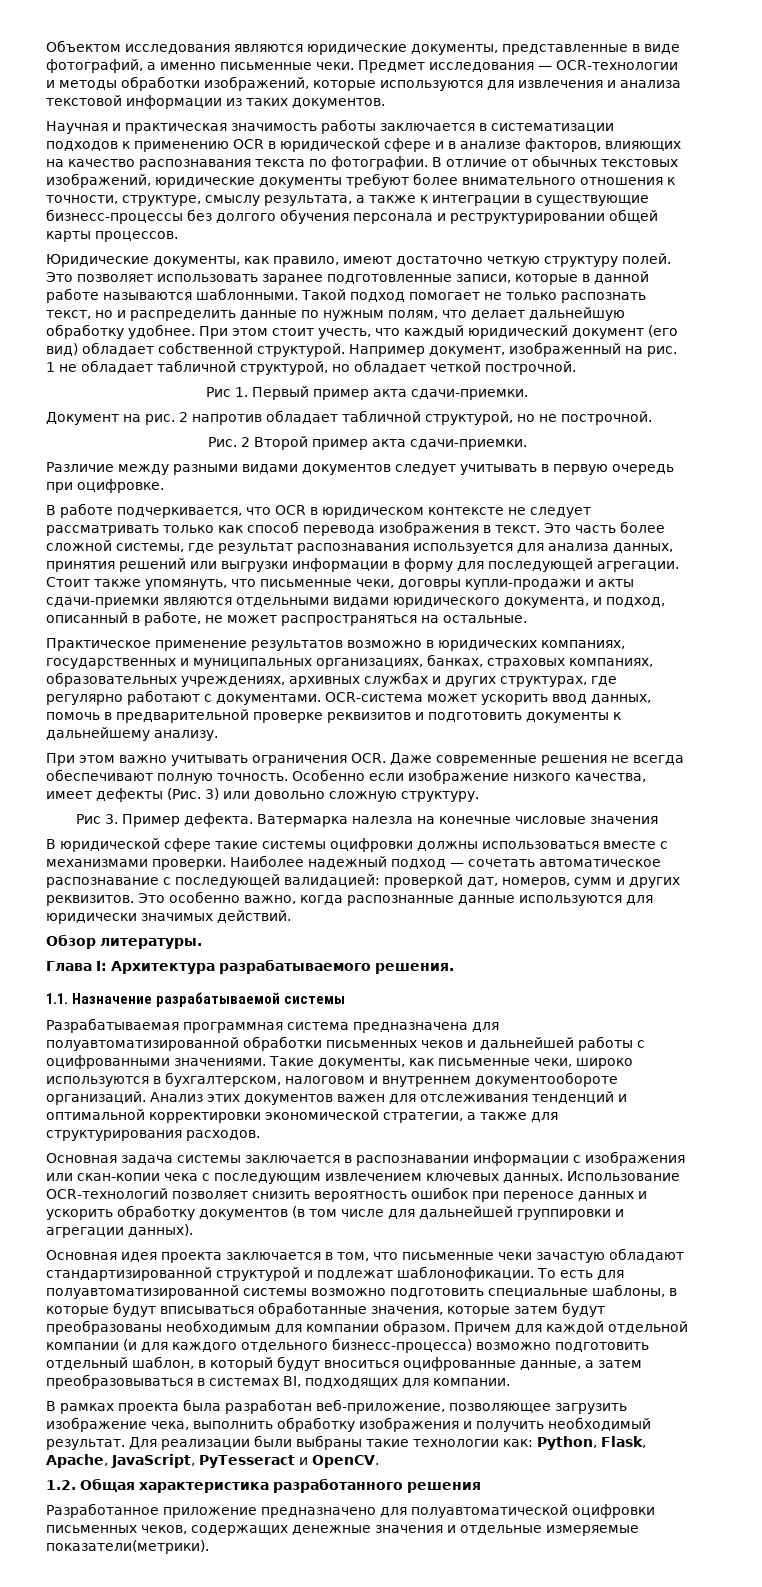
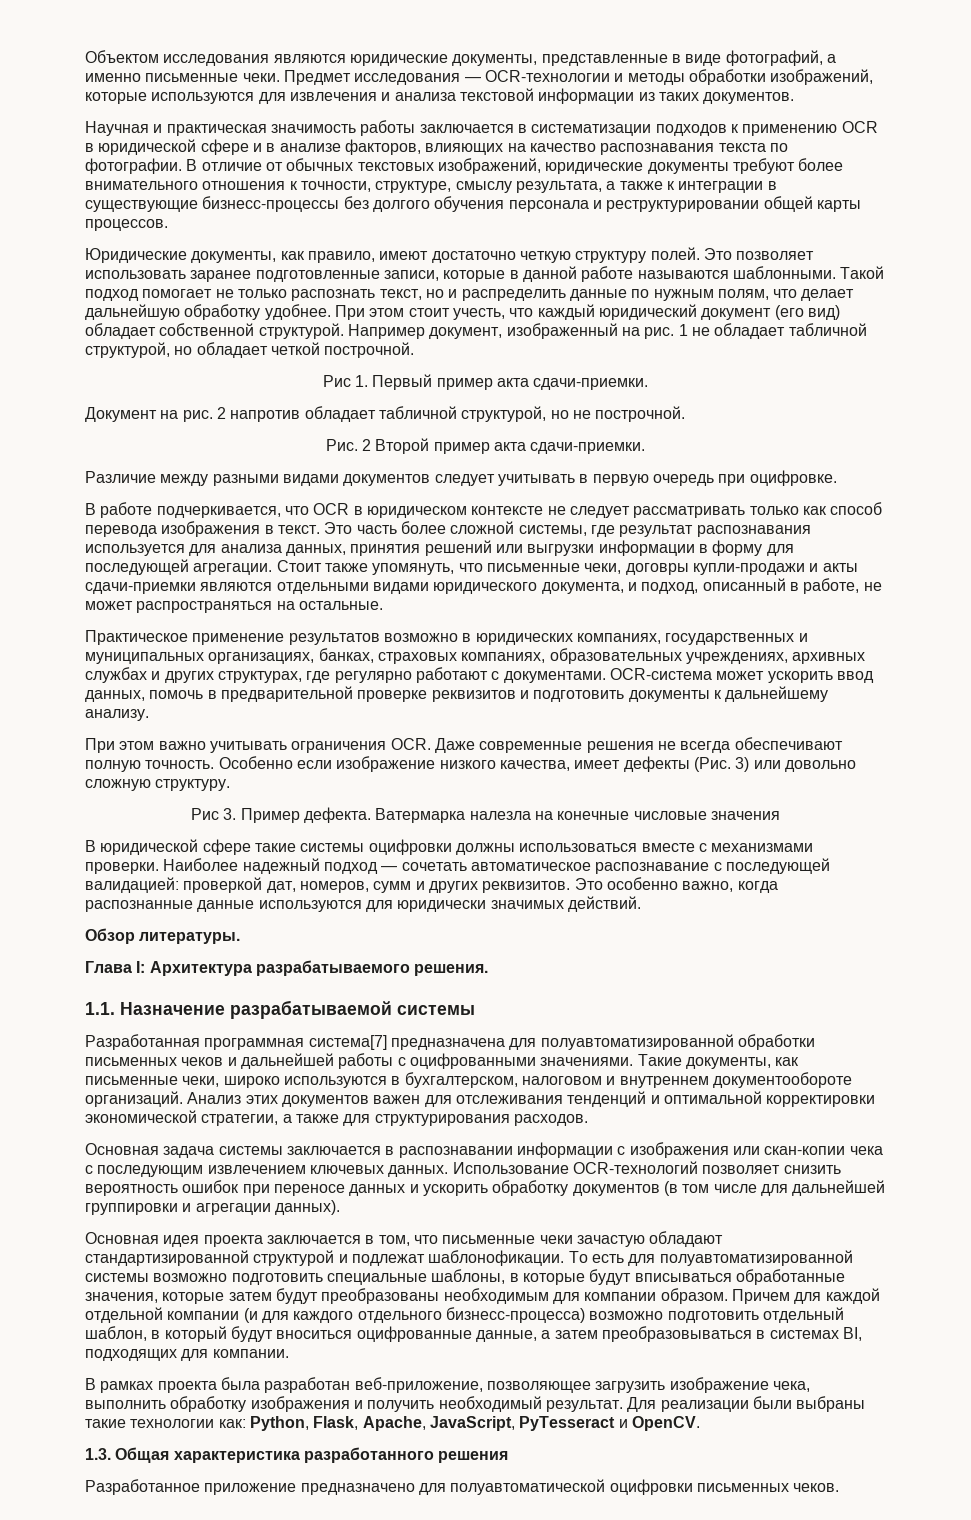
[46,1018,349,1033] Разрабатываемая программная система -> [85,1034,387,1050] Разработанная программная система[7]
[46,1480,76,1490] 1.2. -> [85,1448,111,1460] 1.3.
[141,1525,639,1536] [46,1540,209,1554] чеков, содержащих денежные значения и отдельные измеряемые показатели(метрики). -> [793,1483,840,1492] чеков.

